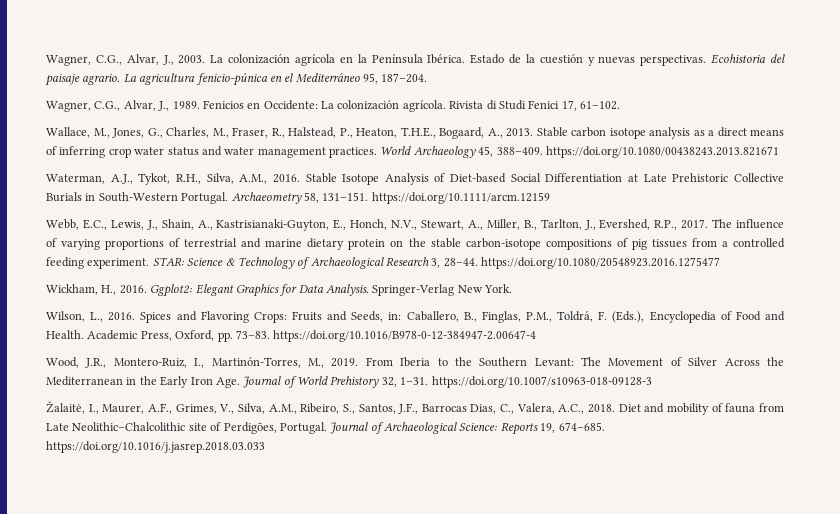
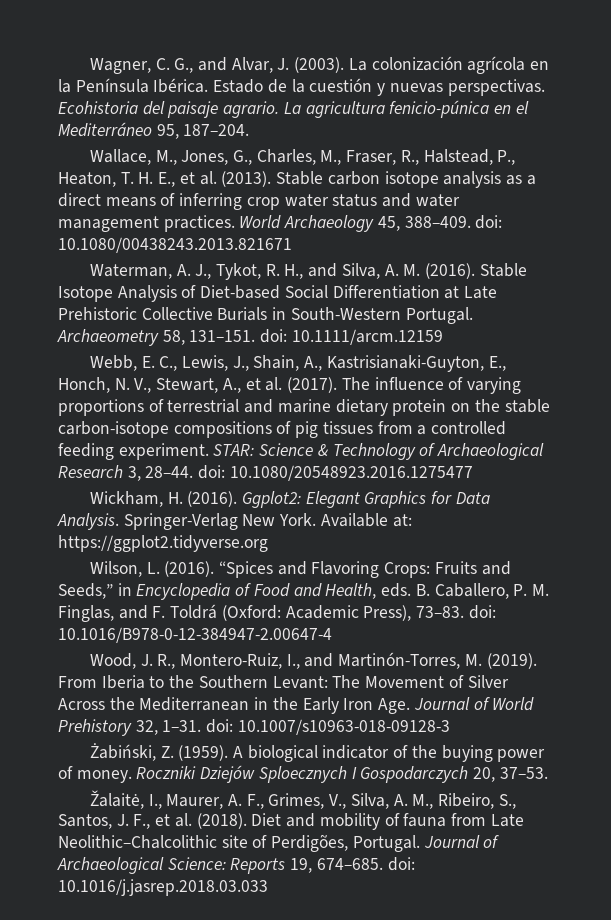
[46,54,206,66] Wagner, C.G., Alvar, J., 2003. -> [89,57,345,74] Wagner, C. G., and Alvar, J. (2003).
[46,100,620,112] // Wagner, C.G., Alvar, J., 1989. Fenicios en Occidente: La colonización agrícola. Rivista di Studi Fenici 17, 61–102. -> (250, 130) none
[400,127,533,139] T.H.E., Bogaard, A., 2013. -> [120,171,272,187] T. H. E., et al. (2013).
[545,146,779,158] https://doi.org/10.1080/00438243.2013.821671 -> [475,215,503,229] [58,237,292,253] doi: 10.1080/00438243.2013.821671
[110,173,300,185] A.J., Tykot, R.H., Silva, A.M., 2016. -> [176,263,476,280] A. J., Tykot, R. H., and Silva, A. M. (2016).
[371,192,550,204] https://doi.org/10.1111/arcm.12159 -> [260,329,443,345] doi: 10.1111/arcm.12159
[82,219,107,230] E.C., -> [141,356,178,371] E. C.,
[391,219,709,230] N.V., Stewart, A., Miller, B., Tarlton, J., Evershed, R.P., 2017. -> [114,377,338,393] N. V., Stewart, A., et al. (2017).
[481,257,721,269] https://doi.org/10.1080/20548923.2016.1275477 -> [198,465,473,481] doi: 10.1080/20548923.2016.1275477
[101,285,147,295] H., 2016. -> [167,491,238,507] H. (2016).
[46,311,172,323] // Wilson, L., 2016. Spices -> [320,513,412,527] [58,535,268,552] [89,561,273,578] Available at: https://ggplot2.tidyverse.org // Wilson, L. (2016). “Spices
[351,311,785,323] [46,330,537,342] [46,357,359,368] Seeds, in: Caballero, B., Finglas, P.M., Toldrá, F. (Eds.), Encyclopedia of Food and Health. Academic Press, Oxford, pp. 73–83. https://doi.org/10.1016/B978-0-12-384947-2.00647-4 // Wood, J.R., Montero-Ruiz, I., Martinón-Torres, M., 2019. -> [58,583,549,600] [58,604,496,622] [58,627,332,643] [89,652,537,669] Seeds,” in Encyclopedia of Food and Health, eds. B. Caballero, P. M. Finglas, and F. Toldrá (Oxford: Academic Press), 73–83. doi: 10.1016/B978-0-12-384947-2.00647-4 // Wood, J. R., Montero-Ruiz, I., and Martinón-Torres, M. (2019).
[431,376,652,388] https://doi.org/10.1007/s10963-018-09128-3 -> [206,719,450,735] [89,743,546,762] [58,765,548,783] doi: 10.1007/s10963-018-09128-3 // Żabiński, Z. (1959). A biological indicator of the buying power of money. Roczniki Dziejów Sploecznych I Gospodarczych 20, 37–53.
[147,403,172,414] A.F., -> [227,794,264,809] A. F.,
[268,404,297,414] A.M., -> [393,794,434,809] A. M.,
[398,403,616,414] J.F., Barrocas Dias, C., Valera, A.C., 2018. -> [116,813,247,829] J. F., et al. (2018).
[46,441,265,453] https://doi.org/10.1016/j.jasrep.2018.03.033 -> [387,857,415,871] [58,879,268,896] doi: 10.1016/j.jasrep.2018.03.033

